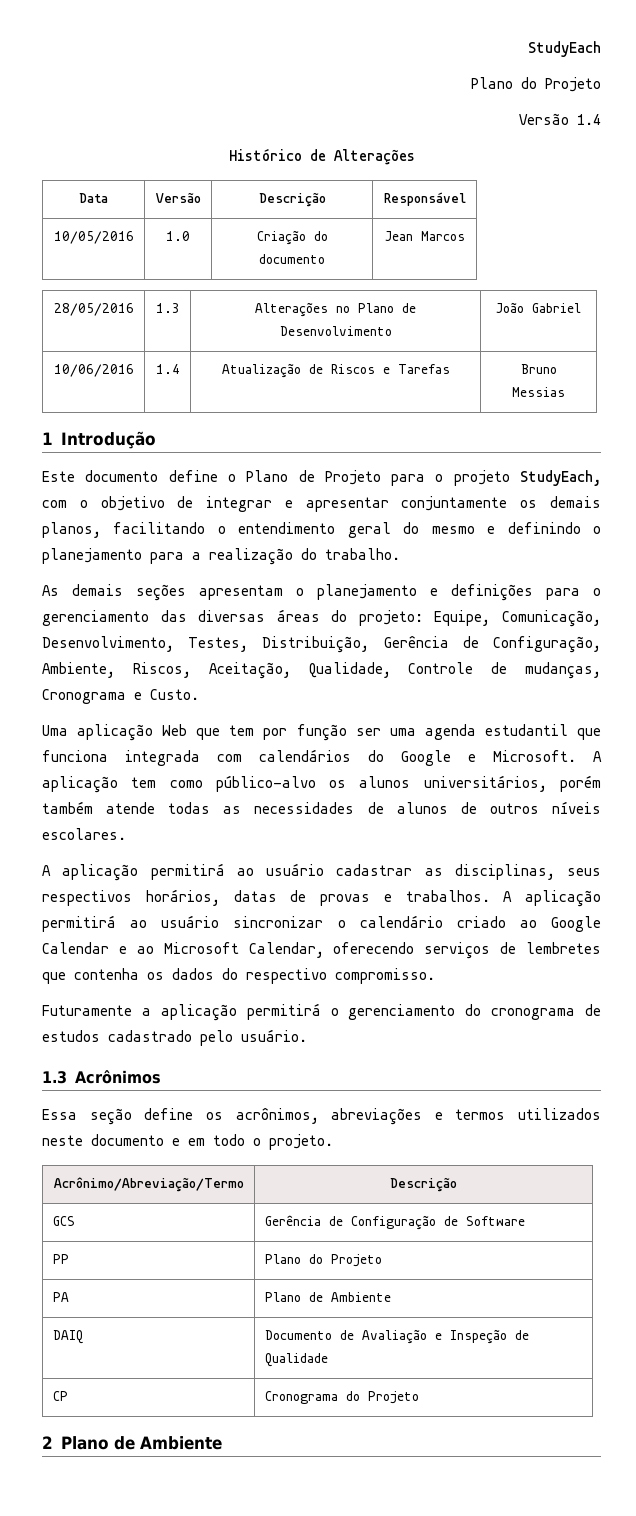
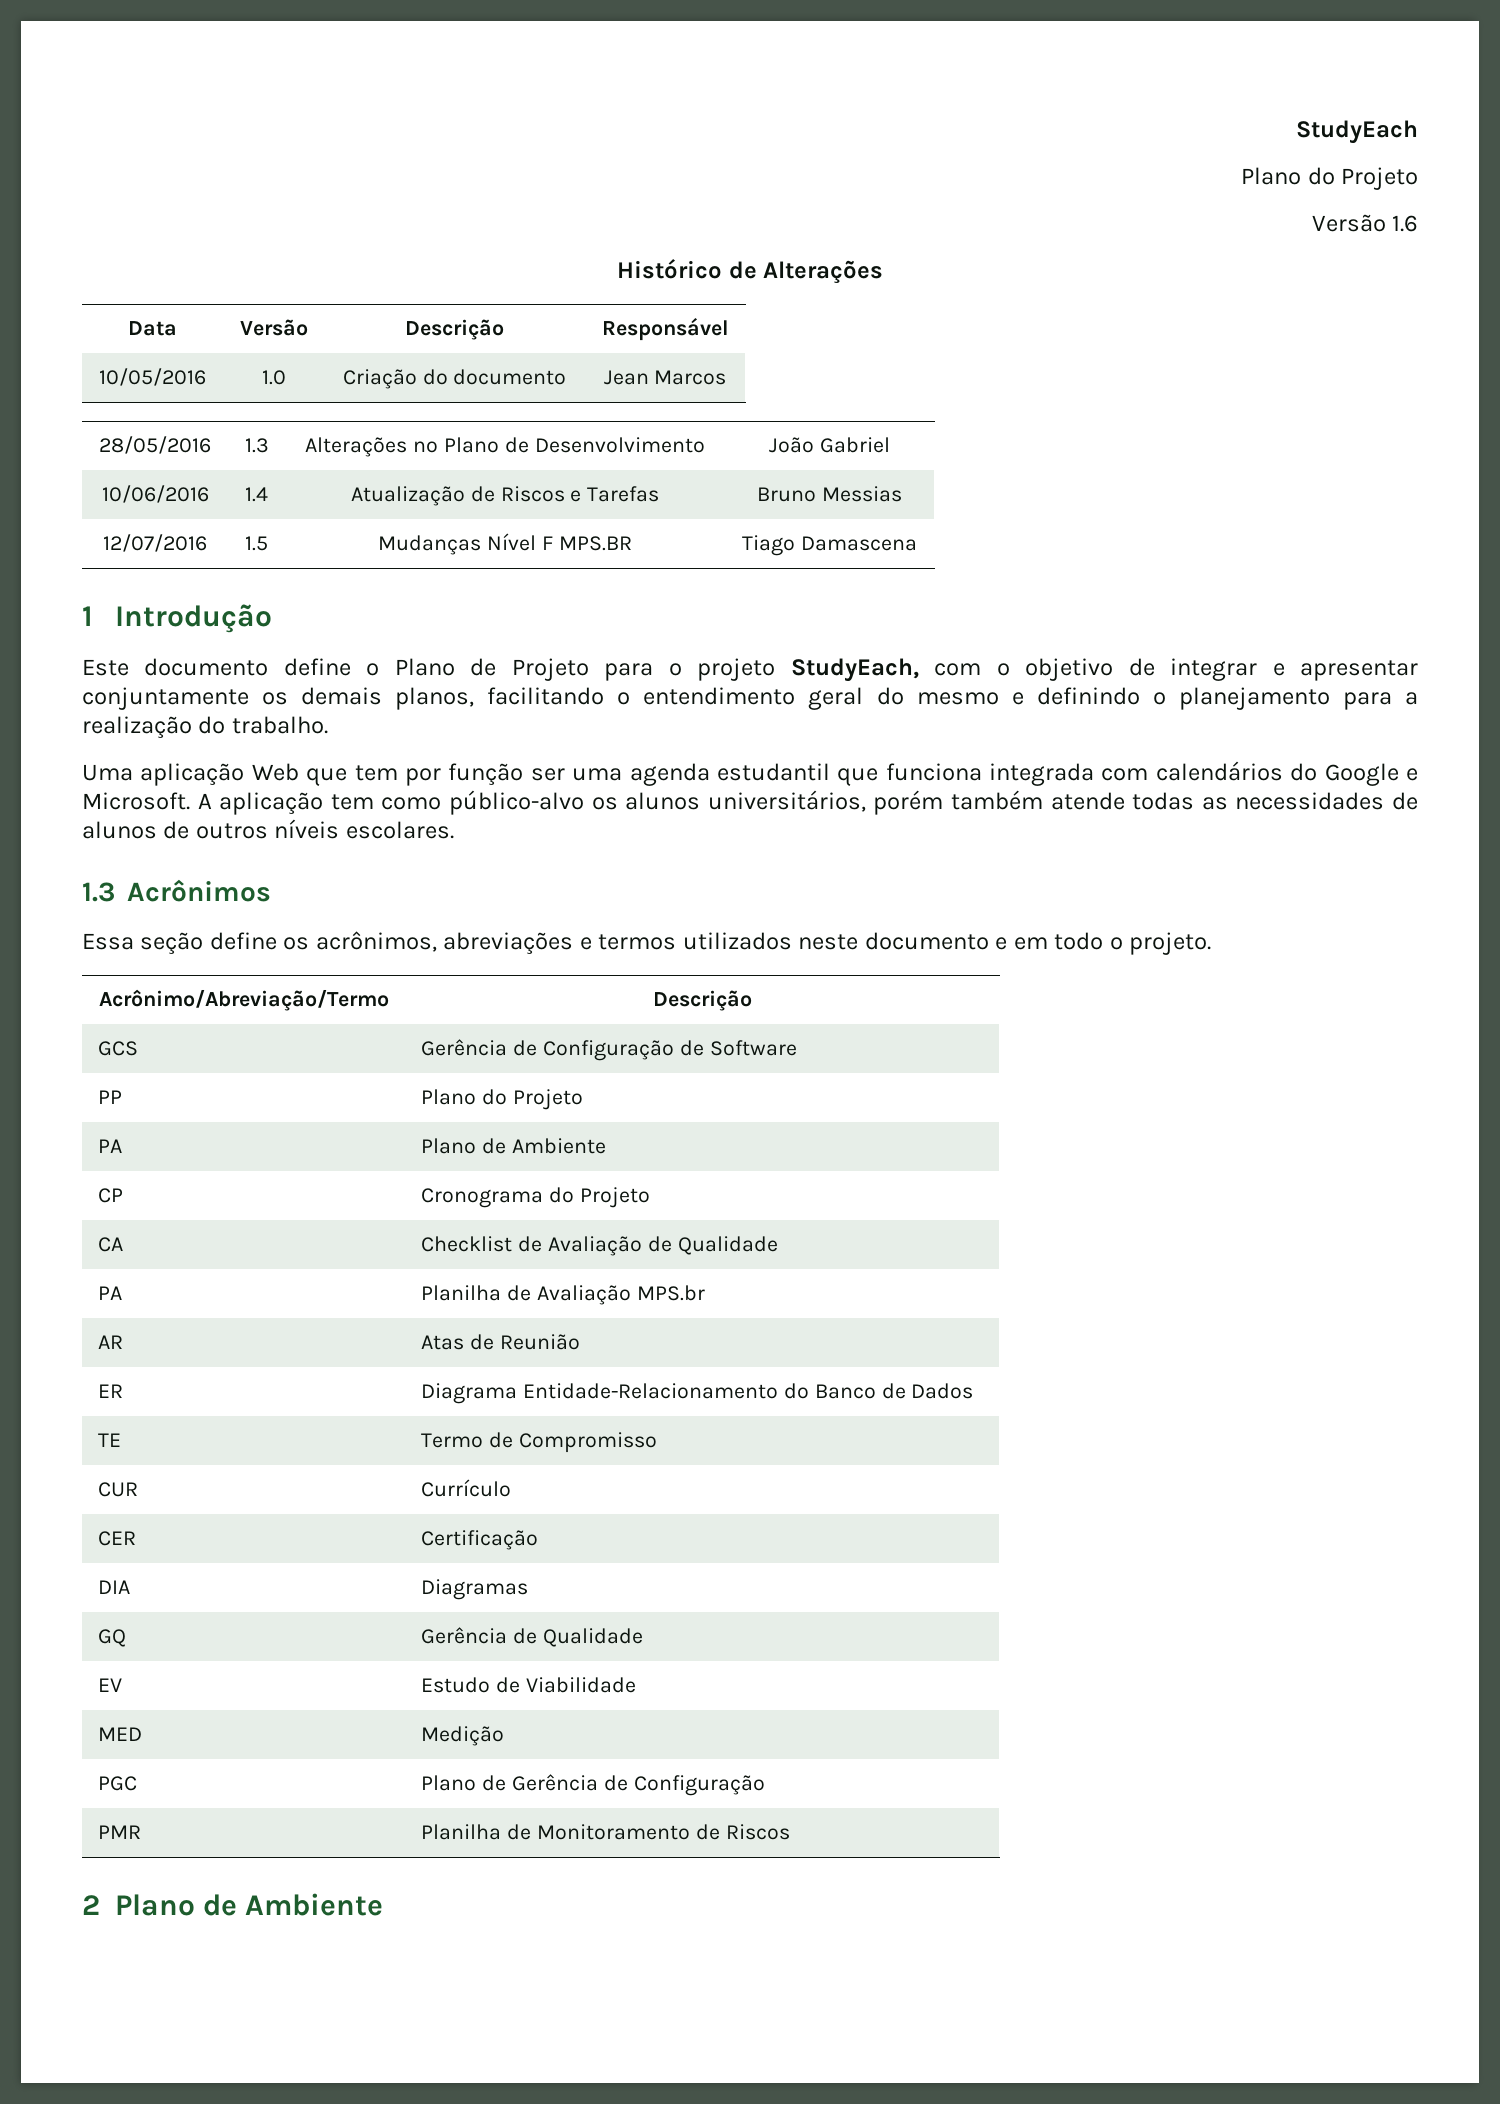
[577,114,601,125] 1.4 -> [1392,215,1418,232] 1.6
(565, 392) none -> [103,534,207,552] [245,536,268,551] [378,533,632,555] [742,535,917,556] // 12/07/2016 | 1.5 | Mudanças Nível F MPS.BR | Tiago Damascena
[42,584,601,601] [42,609,601,627] [42,636,601,653] [42,662,601,679] [42,689,199,704] // As demais seções apresentam o planejamento e definições para o gerenciamento das diversas áreas do projeto: Equipe, Comunicação, Desenvolvimento, Testes, Distribuição, Gerência de Configuração, Ambiente, Riscos, Aceitação, Qualidade, Controle de mudanças, Cronograma e Custo. -> (328, 725) none
[42,863,601,881] [42,889,601,907] [42,915,601,932] [42,942,601,959] [42,968,435,984] [42,1003,601,1021] [42,1029,307,1046] // A aplicação permitirá ao usuário cadastrar as disciplinas, seus respectivos horários, datas de provas e trabalhos. A aplicação permitirá ao usuário sincronizar o calendário criado ao Google Calendar e ao Microsoft Calendar, oferecendo serviços de lembretes que contenha os dados do respectivo compromisso. // Futuramente a aplicação permitirá o gerenciamento do cronograma de estudos cadastrado pelo usuário. -> (454, 830) none
[52,1330,83,1344] [264,1329,529,1344] [264,1353,328,1367] [52,1391,68,1401] [264,1391,419,1404] DAIQ | Documento de Avaliação e Inspeção de Qualidade // CP | Cronograma do Projeto -> [98,1188,124,1203] [421,1187,650,1208] [98,1237,124,1252] [421,1236,778,1256] [98,1286,123,1300] [421,1285,705,1305] [98,1335,124,1349] [421,1334,580,1350] [98,1384,124,1398] [421,1383,974,1404] [98,1433,122,1447] [421,1432,657,1453] [98,1482,139,1497] [421,1479,512,1497] [98,1531,137,1546] [421,1530,539,1550] [98,1580,131,1594] [421,1579,529,1600] [98,1629,127,1647] [421,1627,643,1647] [98,1678,123,1692] [421,1677,636,1693] [98,1727,143,1741] [421,1726,505,1746] [98,1776,138,1791] [421,1774,765,1796] [98,1825,142,1839] [421,1824,790,1840] CP | Cronograma do Projeto // CA | Checklist de Avaliação de Qualidade // PA | Planilha de Avaliação MPS.br // AR | Atas de Reunião // ER | Diagrama Entidade-Relacionamento do Banco de Dados // TE | Termo de Compromisso // CUR | Currículo // CER | Certificação // DIA | Diagramas // GQ | Gerência de Qualidade // EV | Estudo de Viabilidade // MED | Medição // PGC | Plano de Gerência de Configuração // PMR | Planilha de Monitoramento de Riscos

